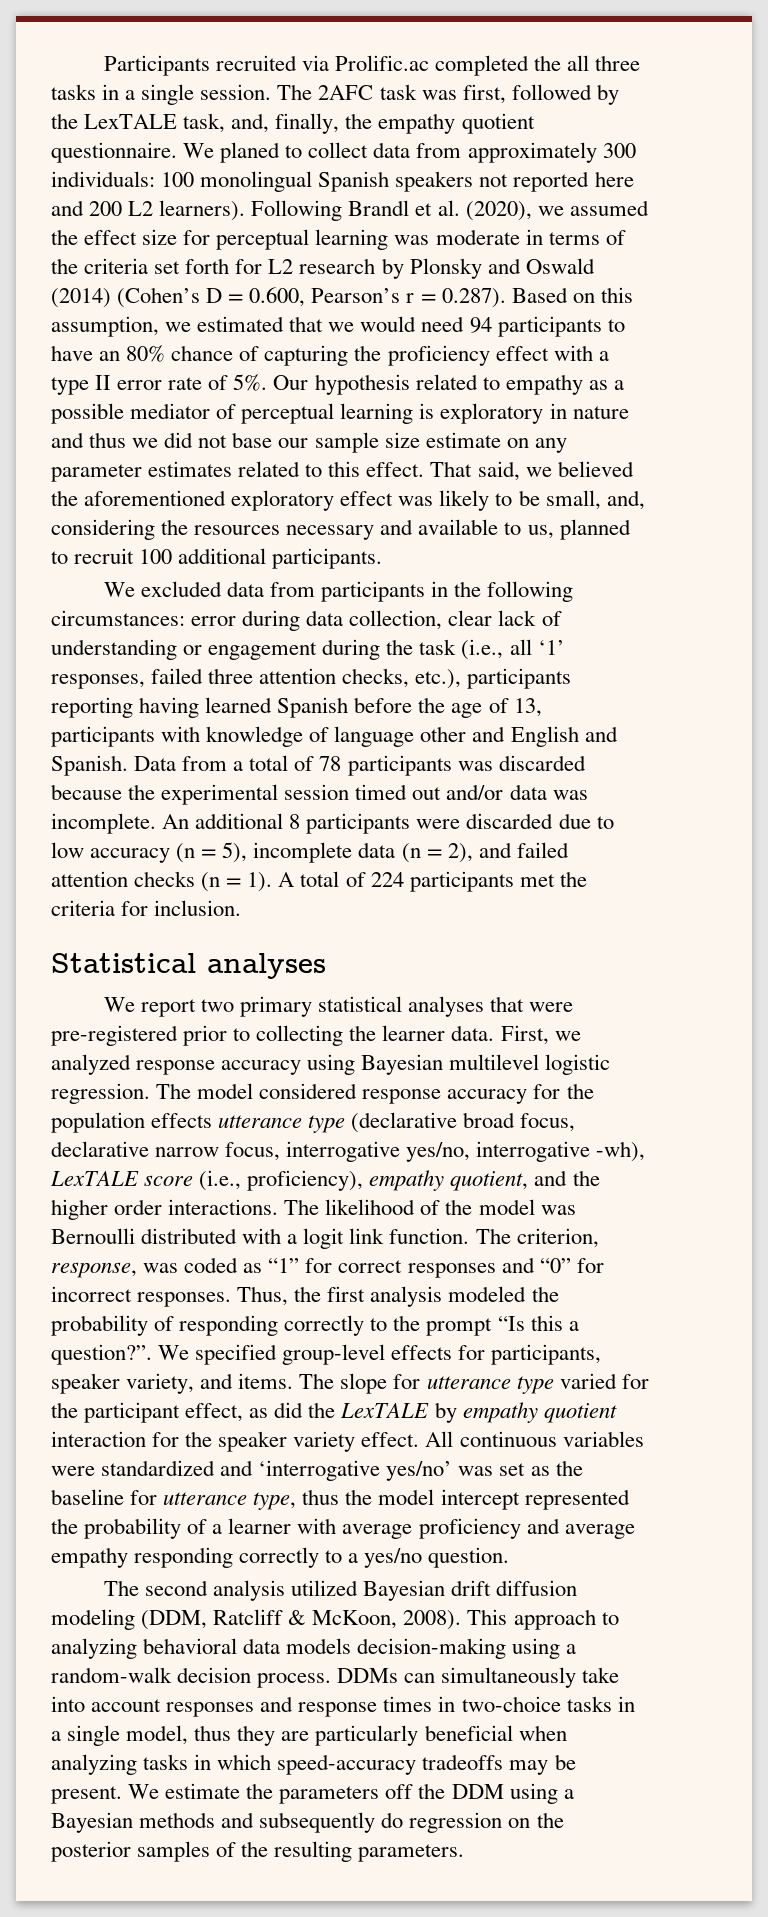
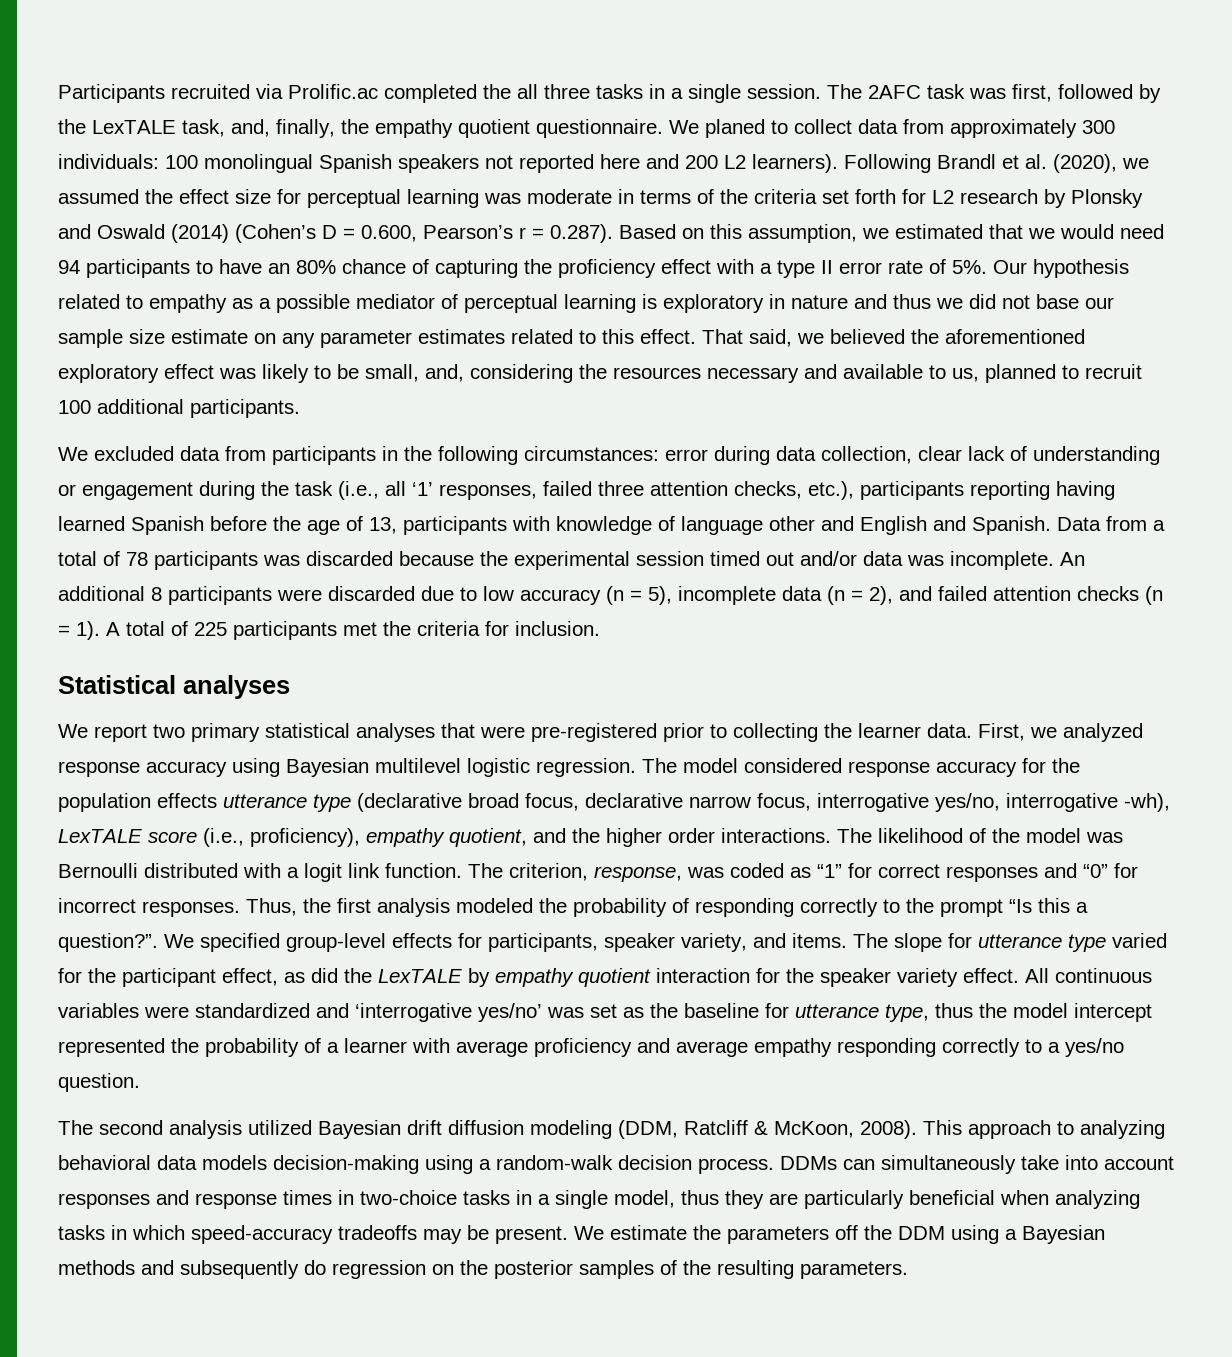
[370,872,404,887] 224 -> [194,622,227,636] 225

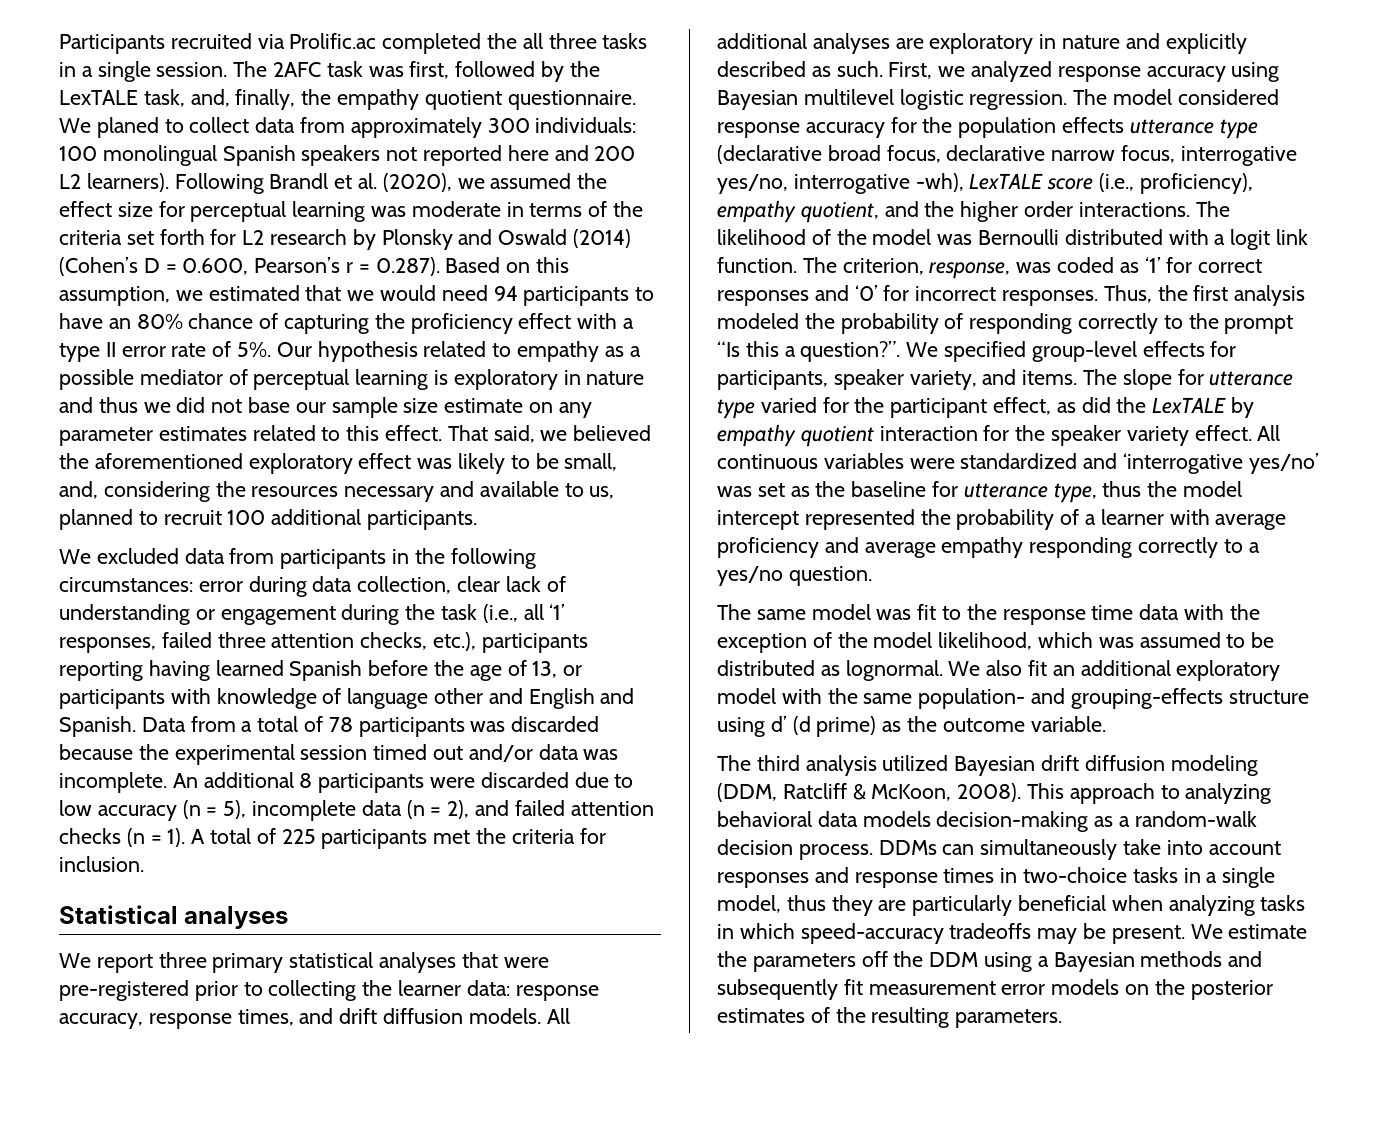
(397, 525) none -> [563,665,583,676] or
[153,724,185,738] two -> [158,952,207,968] three
[927,723,972,738] data. -> [466,980,599,1001] [59,1008,570,1029] [717,33,1247,54] [717,61,883,77] data: response accuracy, response times, and drift diffusion models. All additional analyses are exploratory in nature and explicitly described as such.
[817,864,842,878] “1” -> [1144,257,1161,273] ‘1’
[1083,864,1108,878] “0” -> [854,285,878,301] ‘0’
[99,1120,163,1135] second -> [756,604,1260,625] [717,632,1275,653] [717,660,1281,681] [717,688,1309,709] [717,716,1106,737] [717,755,800,771] same model was fit to the response time data with the exception of the model likelihood, which was assumed to be distributed as lognormal. We also fit an additional exploratory model with the same population- and grouping-effects structure using d’ (d prime) as the outcome variable. // The third
[425,1155,473,1174] using -> [1094,816,1114,827] as
[304,1260,426,1279] do regression -> [843,979,1120,995] fit measurement error models
[579,1260,654,1279] samples -> [717,1008,805,1023] estimates

